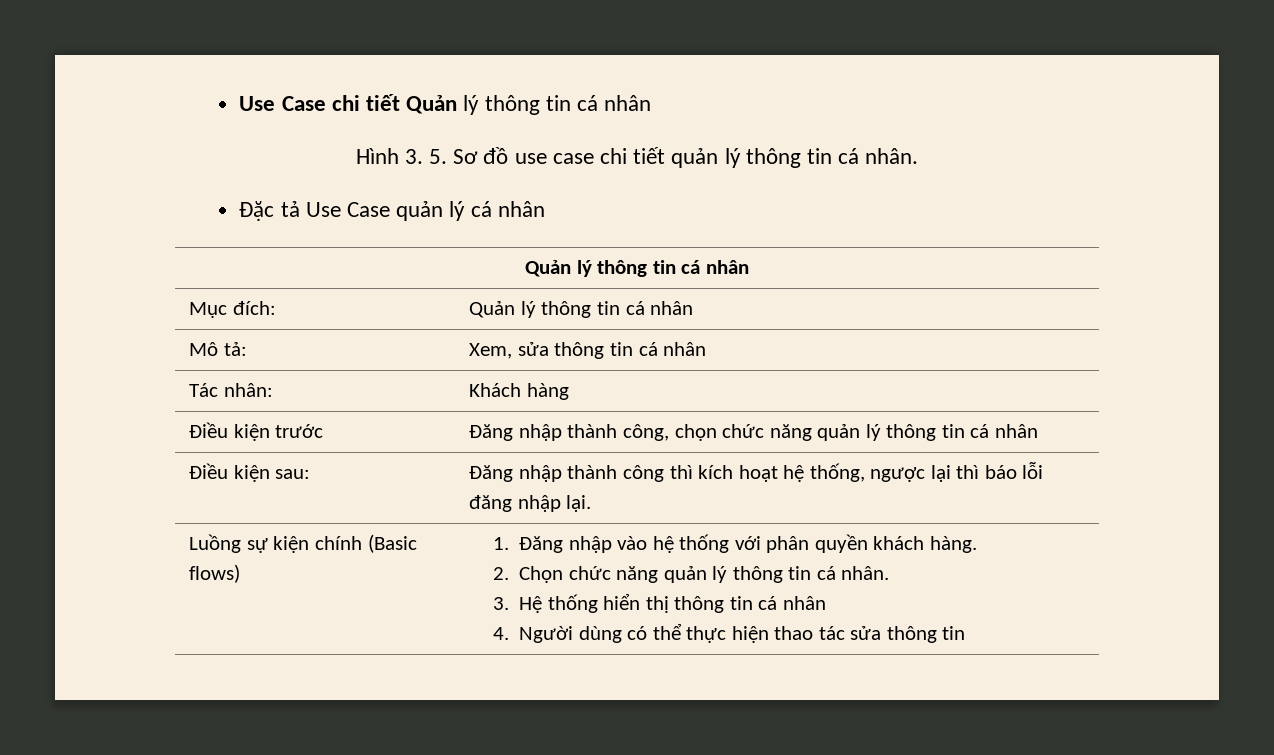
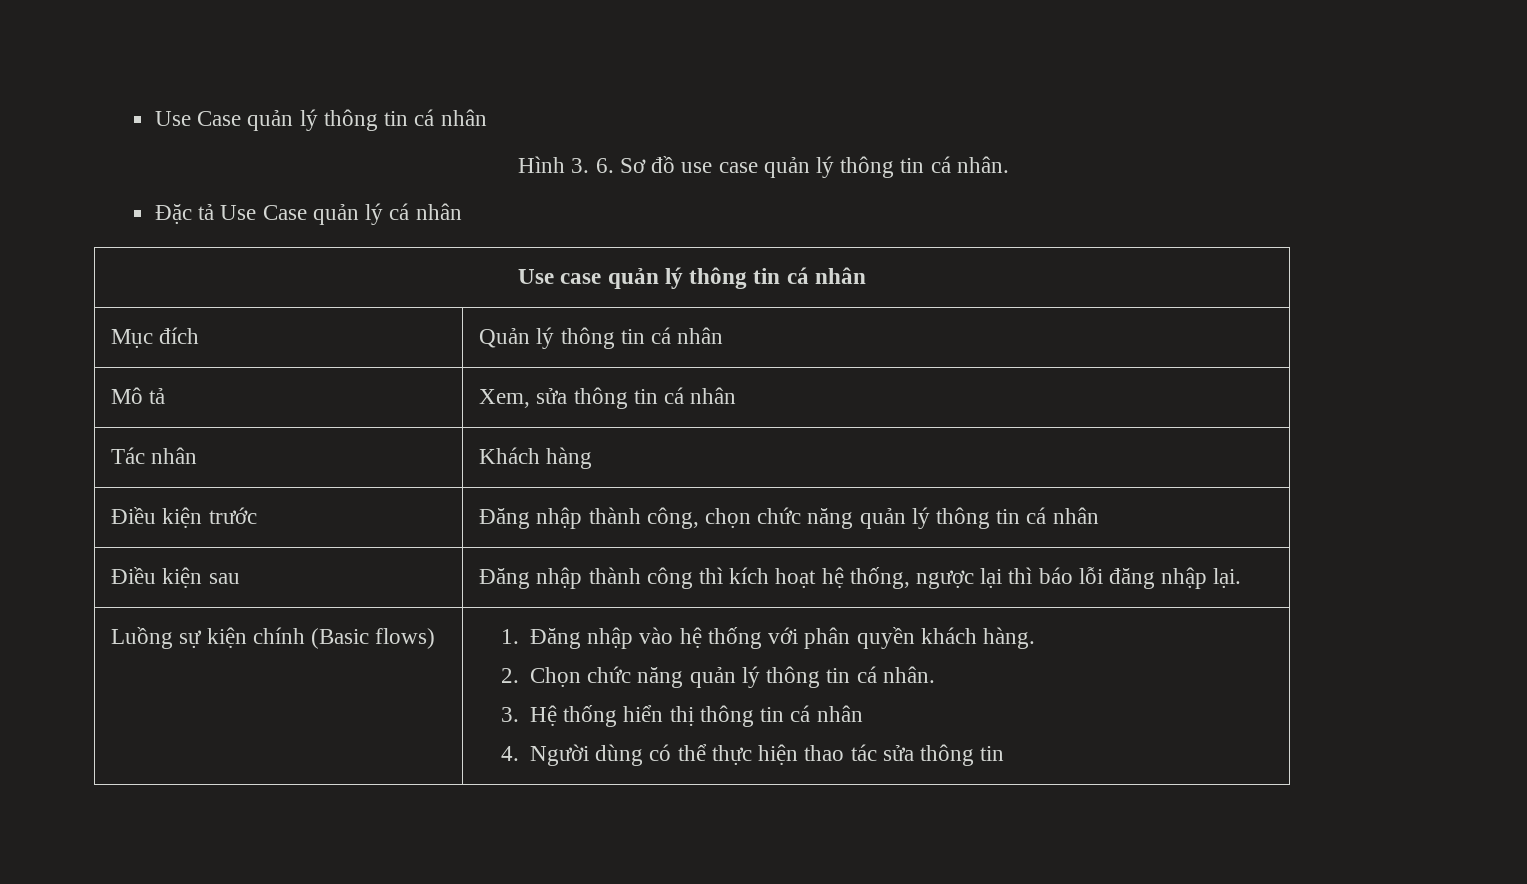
[239,94,458,114] Use Case chi tiết Quản -> [155,110,294,131] Use Case quản
[428,149,447,164] 5. -> [595,158,614,173] 6.
[599,147,666,164] chi tiết -> (758, 167) none
[525,260,572,277] Quản -> [518,268,659,289] Use case quản
[232,301,276,315] đích: -> [159,327,200,344] đích
[223,342,247,356] tả: -> [149,388,166,404] tả
[223,383,273,397] nhân: -> [151,447,198,464] nhân
[275,469,311,479] sau: -> [208,573,240,584] sau

